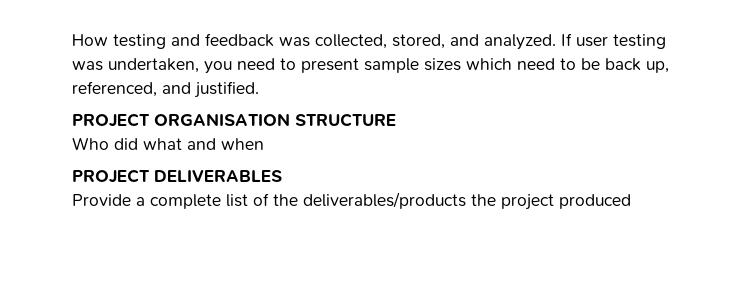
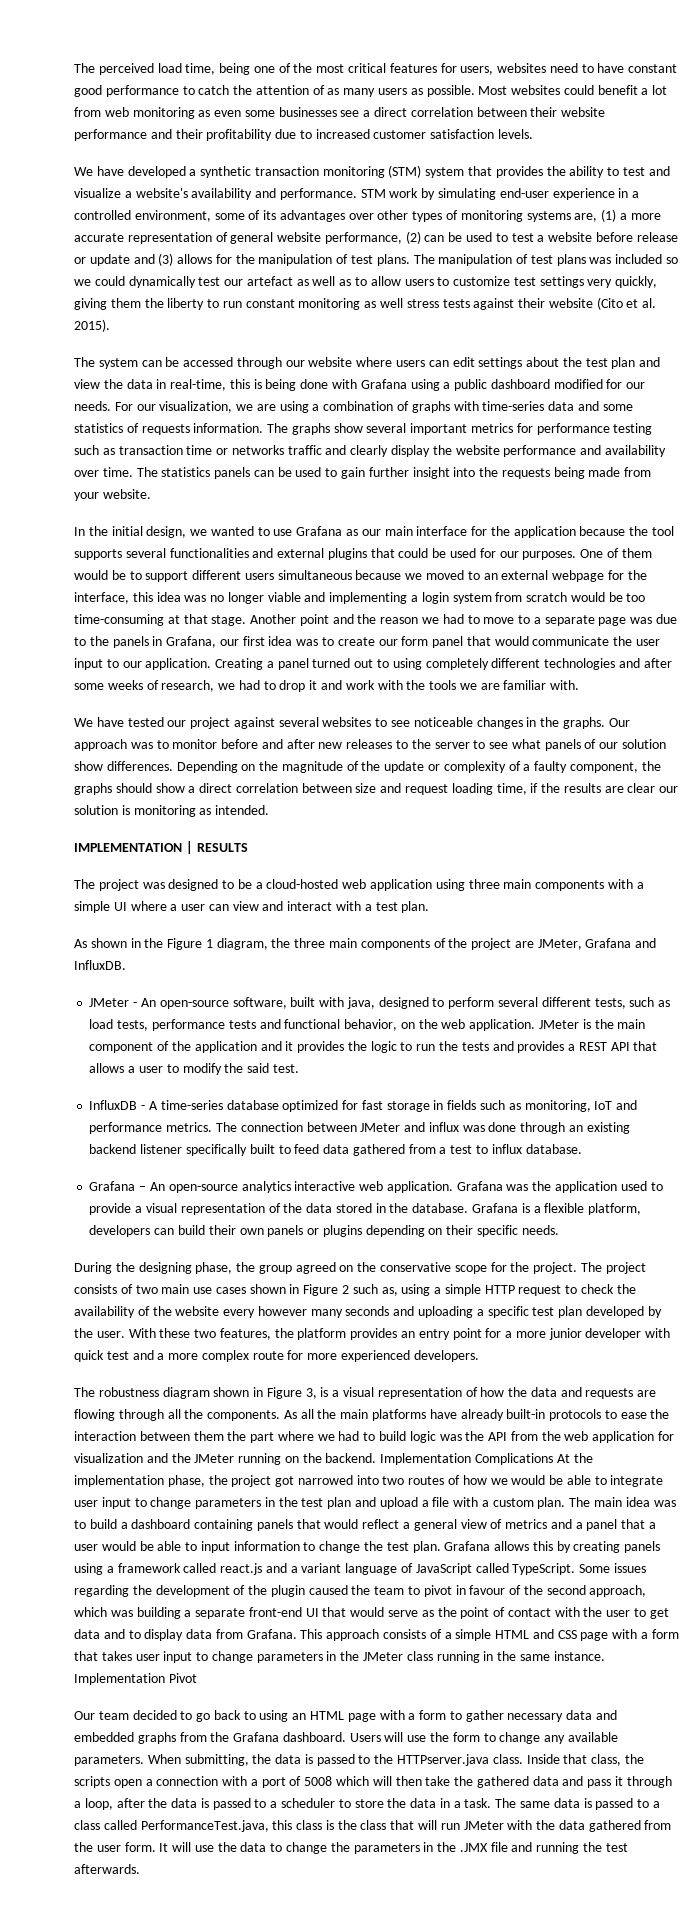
[72,33,666,50] [72,58,669,74] [72,81,259,98] [72,113,396,127] [72,137,264,150] [72,169,282,183] [72,192,631,210] How testing and feedback was collected, stored, and analyzed. If user testing was undertaken, you need to present sample sizes which need to be back up, referenced, and justified. // PROJECT ORGANISATION STRUCTURE // Who did what and when // PROJECT DELIVERABLES // Provide a complete list of the deliverables/products the project produced -> [74,63,678,75] [74,85,668,97] [74,107,606,119] [74,129,534,141] [74,165,670,178] [74,188,640,200] [74,209,661,222] [74,231,678,244] [74,253,679,266] [74,276,658,288] [74,297,657,310] [74,319,110,332] [74,357,661,369] [74,379,646,391] [74,401,633,413] [74,423,653,435] [74,445,666,457] [74,467,652,479] [74,489,151,501] [74,526,675,538] [74,548,652,560] [74,570,647,582] [74,592,646,604] [74,614,678,626] [74,636,661,648] [74,658,672,670] [74,680,580,692] [74,717,630,729] [74,739,667,751] [74,761,661,773] [74,783,679,795] [74,805,270,817] [74,841,248,854] [74,879,644,891] [74,901,430,913] [74,938,657,950] [74,960,126,970] [89,997,671,1009] [89,1019,646,1031] [89,1041,658,1053] [89,1063,299,1075] [89,1100,638,1112] [89,1122,630,1134] [89,1144,582,1156] [89,1181,663,1193] [89,1203,642,1215] [89,1225,559,1237] [74,1262,646,1274] [74,1284,636,1296] [74,1306,662,1318] [74,1328,671,1340] [74,1350,479,1362] [74,1387,657,1399] [74,1409,670,1421] [74,1431,675,1443] [74,1453,593,1465] [74,1475,664,1487] [74,1497,676,1509] [74,1519,657,1531] [74,1541,661,1553] [74,1563,646,1575] [74,1585,647,1597] [74,1607,669,1619] [74,1629,679,1641] [74,1651,605,1663] [74,1673,197,1685] [74,1710,618,1722] [74,1732,618,1744] [74,1754,644,1766] [74,1776,672,1788] [74,1798,660,1810] [74,1820,672,1832] [74,1842,628,1854] [74,1864,140,1874] The perceived load time, being one of the most critical features for users, websites need to have constant good performance to catch the attention of as many users as possible. Most websites could benefit a lot from web monitoring as even some businesses see a direct correlation between their website performance and their profitability due to increased customer satisfaction levels. // We have developed a synthetic transaction monitoring (STM) system that provides the ability to test and visualize a website's availability and performance. STM work by simulating end-user experience in a controlled environment, some of its advantages over other types of monitoring systems are, (1) a more accurate representation of general website performance, (2) can be used to test a website before release or update and (3) allows for the manipulation of test plans. The manipulation of test plans was included so we could dynamically test our artefact as well as to allow users to customize test settings very quickly, giving them the liberty to run constant monitoring as well stress tests against their website (Cito et al. 2015). // The system can be accessed through our website where users can edit settings about the test plan and view the data in real-time, this is being done with Grafana using a public dashboard modified for our needs. For our visualization, we are using a combination of graphs with time-series data and some statistics of requests information. The graphs show several important metrics for performance testing such as transaction time or networks traffic and clearly display the website performance and availability over time. The statistics panels can be used to gain further insight into the requests being made from your website. // In the initial design, we wanted to use Grafana as our main interface for the application because the tool supports several functionalities and external plugins that could be used for our purposes. One of them would be to support different users simultaneous because we moved to an external webpage for the interface, this idea was no longer viable and implementing a login system from scratch would be too time-consuming at that stage. Another point and the reason we had to move to a separate page was due to the panels in Grafana, our first idea was to create our form panel that would communicate the user input to our application. Creating a panel turned out to using completely different technologies and after some weeks of research, we had to drop it and work with the tools we are familiar with. // We have tested our project against several websites to see noticeable changes in the graphs. Our approach was to monitor before and after new releases to the server to see what panels of our solution show differences. Depending on the magnitude of the update or complexity of a faulty component, the graphs should show a direct correlation between size and request loading time, if the results are clear our solution is monitoring as intended. // IMPLEMENTATION | RESULTS // The project was designed to be a cloud-hosted web application using three main components with a simple UI where a user can view and interact with a test plan. // As shown in the Figure 1 diagram, the three main components of the project are JMeter, Grafana and InfluxDB. // JMeter - An open-source software, built with java, designed to perform several different tests, such as load tests, performance tests and functional behavior, on the web application. JMeter is the main component of the application and it provides the logic to run the tests and provides a REST API that allows a user to modify the said test. // InfluxDB - A time-series database optimized for fast storage in fields such as monitoring, IoT and performance metrics. The connection between JMeter and influx was done through an existing backend listener specifically built to feed data gathered from a test to influx database. // Grafana – An open-source analytics interactive web application. Grafana was the application used to provide a visual representation of the data stored in the database. Grafana is a flexible platform, developers can build their own panels or plugins depending on their specific needs. // During the designing phase, the group agreed on the conservative scope for the project. The project consists of two main use cases shown in Figure 2 such as, using a simple HTTP request to check the availability of the website every however many seconds and uploading a specific test plan developed by the user. With these two features, the platform provides an entry point for a more junior developer with quick test and a more complex route for more experienced developers. // The robustness diagram shown in Figure 3, is a visual representation of how the data and requests are flowing through all the components. As all the main platforms have already built-in protocols to ease the interaction between them the part where we had to build logic was the API from the web application for visualization and the JMeter running on the backend. Implementation Complications At the implementation phase, the project got narrowed into two routes of how we would be able to integrate user input to change parameters in the test plan and upload a file with a custom plan. The main idea was to build a dashboard containing panels that would reflect a general view of metrics and a panel that a user would be able to input information to change the test plan. Grafana allows this by creating panels using a framework called react.js and a variant language of JavaScript called TypeScript. Some issues regarding the development of the plugin caused the team to pivot in favour of the second approach, which was building a separate front-end UI that would serve as the point of contact with the user to get data and to display data from Grafana. This approach consists of a simple HTML and CSS page with a form that takes user input to change parameters in the JMeter class running in the same instance. Implementation Pivot // Our team decided to go back to using an HTML page with a form to gather necessary data and embedded graphs from the Grafana dashboard. Users will use the form to change any available parameters. When submitting, the data is passed to the HTTPserver.java class. Inside that class, the scripts open a connection with a port of 5008 which will then take the gathered data and pass it through a loop, after the data is passed to a scheduler to store the data in a task. The same data is passed to a class called PerformanceTest.java, this class is the class that will run JMeter with the data gathered from the user form. It will use the data to change the parameters in the .JMX file and running the test afterwards.

